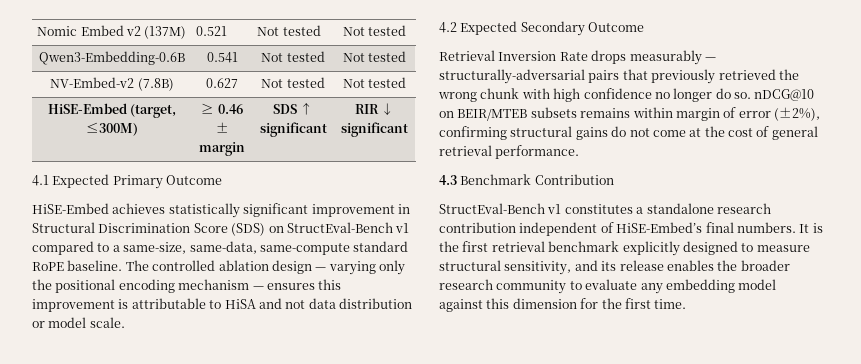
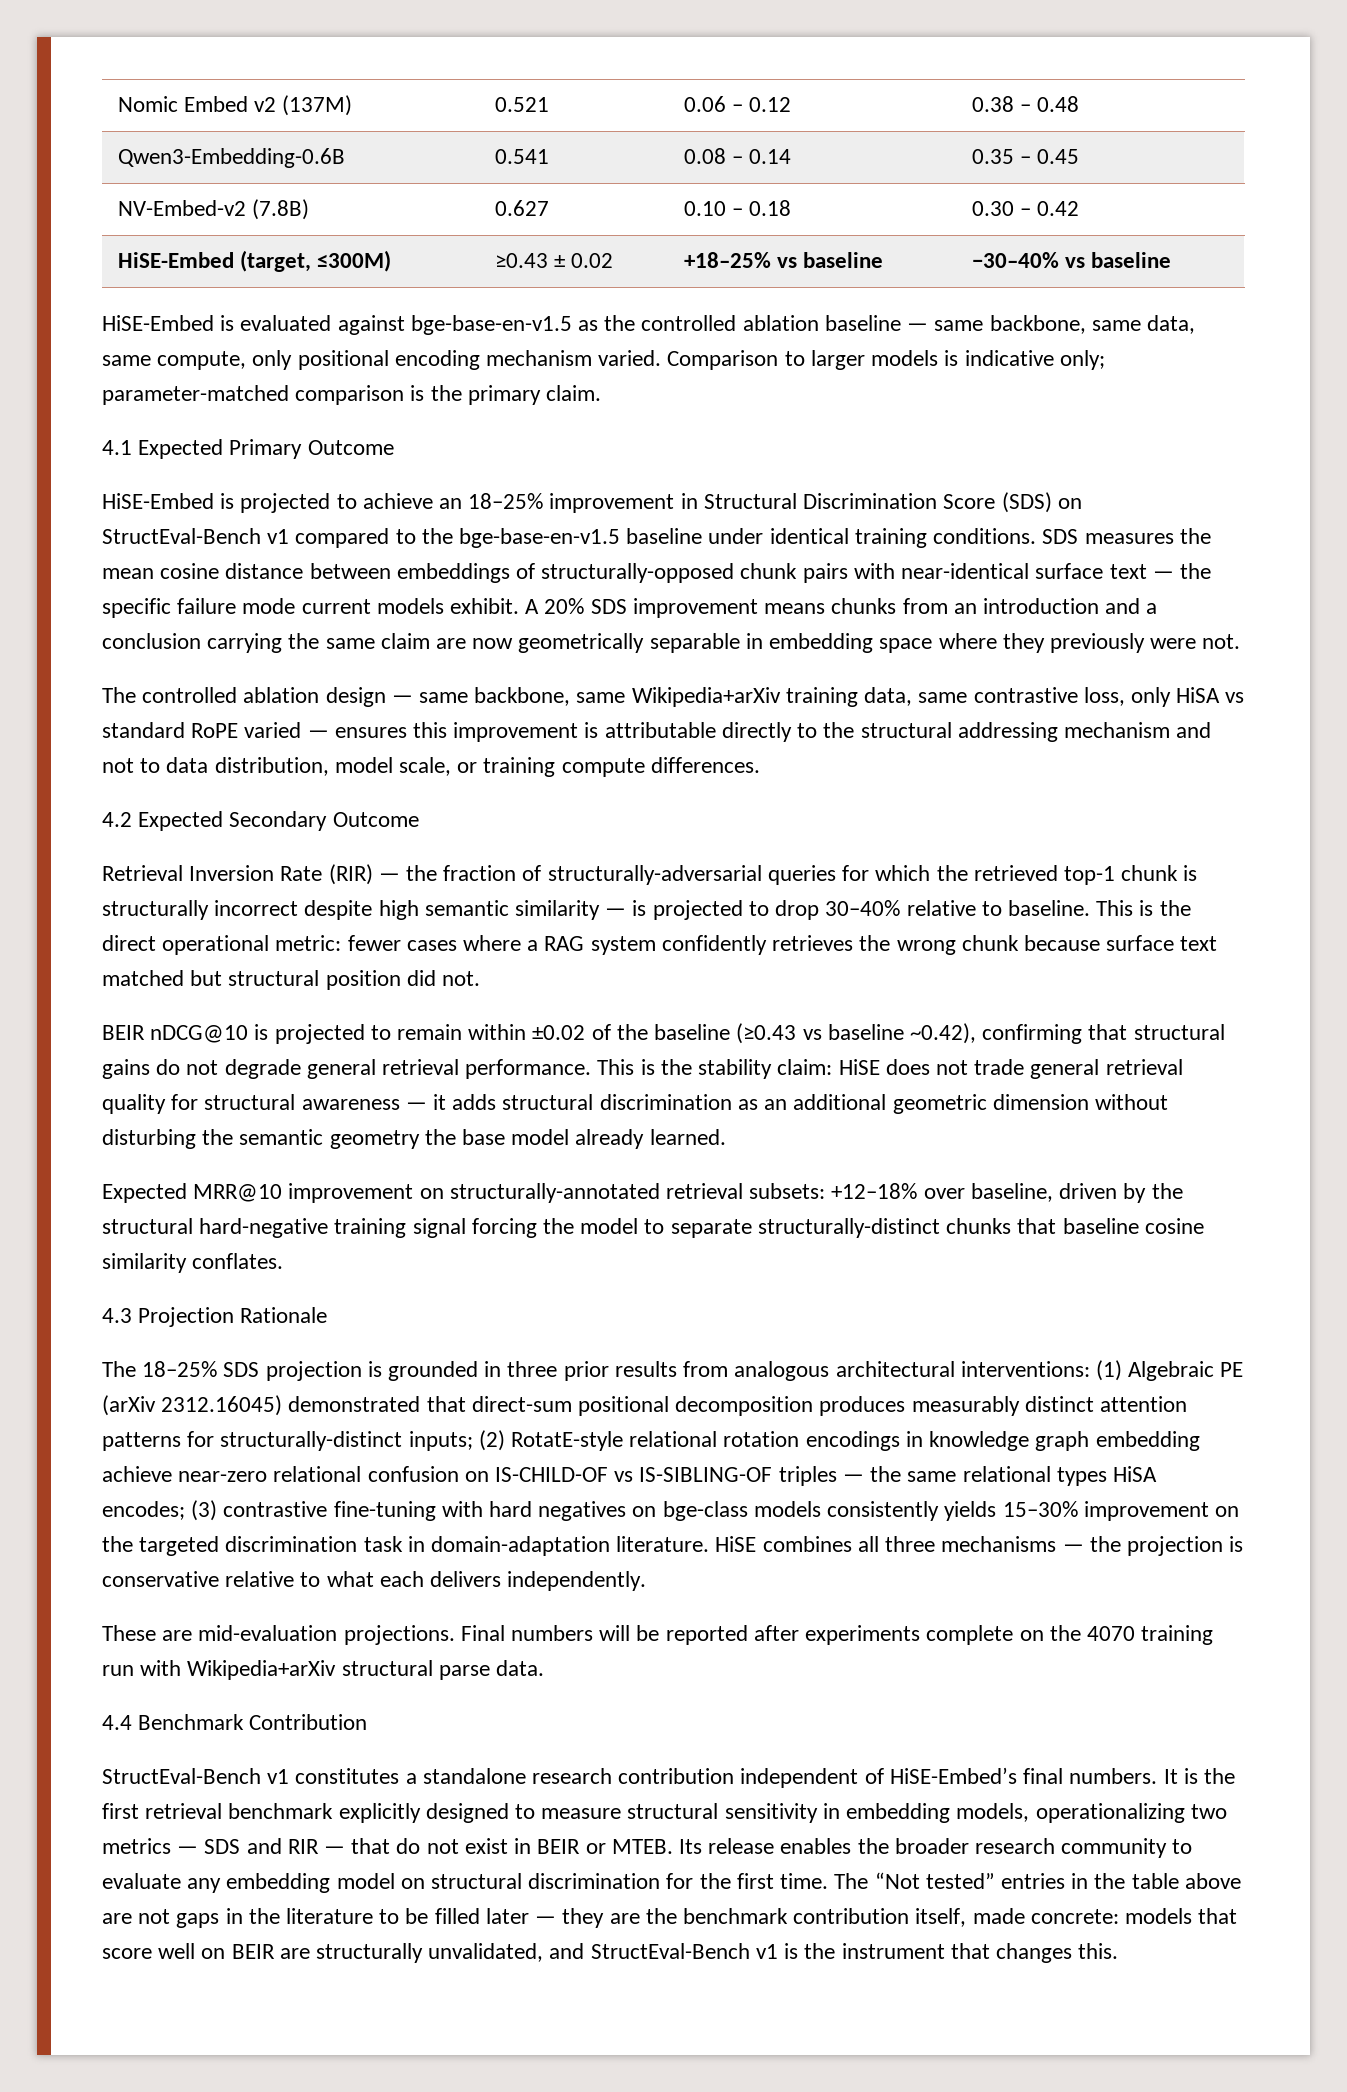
[257,25,321,36] [342,25,407,36] [39,51,185,65] [206,52,238,63] [261,51,325,62] [342,51,407,62] [50,77,174,91] [206,78,238,88] [261,77,325,88] [342,77,407,88] [47,103,177,118] [86,122,138,136] [201,103,243,114] [215,122,229,133] [199,142,245,156] [272,103,314,115] [259,122,327,137] [354,103,395,115] [341,122,408,137] Not tested | Not tested // Qwen3-Embedding-0.6B | 0.541 | Not tested | Not tested // NV-Embed-v2 (7.8B) | 0.627 | Not tested | Not tested // HiSE-Embed (target, ≤300M) | ≥ 0.46 ± margin | SDS ↑ significant | RIR ↓ significant -> [683,96,792,112] [971,96,1080,112] [117,148,345,168] [494,149,549,164] [683,148,792,164] [971,149,1080,164] [117,199,309,220] [494,200,549,216] [683,200,792,216] [971,201,1080,216] [117,250,392,272] [494,253,614,268] [683,252,884,268] [971,252,1172,268] [102,315,1195,335] [102,350,1105,370] [102,385,602,405] 0.06 – 0.12 | 0.38 – 0.48 // Qwen3-Embedding-0.6B | 0.541 | 0.08 – 0.14 | 0.35 – 0.45 // NV-Embed-v2 (7.8B) | 0.627 | 0.10 – 0.18 | 0.30 – 0.42 // HiSE-Embed (target, ≤300M) | ≥0.43 ± 0.02 | +18–25% vs baseline | −30–40% vs baseline // HiSE-Embed is evaluated against bge-base-en-v1.5 as the controlled ablation baseline — same backbone, same data, same compute, only positional encoding mechanism varied. Comparison to larger models is indicative only; parameter-matched comparison is the primary claim.
[112,203,309,218] achieves statistically significant -> [220,493,544,513] is projected to achieve an 18–25%
[112,241,409,255] [32,260,123,271] a same-size, same-data, same-compute standard RoPE baseline. -> [421,528,1211,548] [102,563,1211,583] [102,598,1158,618] [102,633,1241,653] the bge-base-en-v1.5 baseline under identical training conditions. SDS measures the mean cosine distance between embeddings of structurally-opposed chunk pairs with near-identical surface text — the specific failure mode current models exhibit. A 20% SDS improvement means chunks from an introduction and a conclusion carrying the same claim are now geometrically separable in embedding space where they previously were not. //
[328,260,405,275] [32,279,250,293] varying only the positional encoding mechanism -> [419,687,1245,707] [102,722,302,738] same backbone, same Wikipedia+arXiv training data, same contrastive loss, only HiSA vs standard RoPE varied
[209,298,412,309] [32,317,125,328] to HiSA and not data distribution or model scale. -> [721,722,1212,742] [102,757,760,777] directly to the structural addressing mechanism and not to data distribution, model scale, or training compute differences.
[591,50,716,65] [439,69,799,84] [438,88,815,102] [439,107,820,121] [439,126,818,140] [439,145,580,159] [439,175,457,185] drops measurably — structurally-adversarial pairs that previously retrieved the wrong chunk with high confidence no longer do so. nDCG@10 on BEIR/MTEB subsets remains within margin of error (±2%), confirming structural gains do not come at the cost of general retrieval performance. // 4.3 -> [328,864,1198,885] [102,900,1191,920] [102,935,1218,955] [102,970,481,990] [102,1023,1225,1044] [102,1059,1183,1079] [102,1094,1168,1114] [102,1129,726,1149] [102,1183,1183,1203] [102,1218,1204,1238] [102,1253,284,1273] [102,1307,328,1327] [102,1360,1244,1381] [102,1395,1188,1416] [102,1430,1200,1451] [102,1466,1157,1486] [102,1500,1239,1521] [102,1536,1244,1556] [102,1571,647,1591] [102,1625,1214,1645] [102,1660,545,1680] [102,1715,132,1730] (RIR) — the fraction of structurally-adversarial queries for which the retrieved top-1 chunk is structurally incorrect despite high semantic similarity — is projected to drop 30–40% relative to baseline. This is the direct operational metric: fewer cases where a RAG system confidently retrieves the wrong chunk because surface text matched but structural position did not. // BEIR nDCG@10 is projected to remain within ±0.02 of the baseline (≥0.43 vs baseline ~0.42), confirming that structural gains do not degrade general retrieval performance. This is the stability claim: HiSE does not trade general retrieval quality for structural awareness — it adds structural discrimination as an additional geometric dimension without disturbing the semantic geometry the base model already learned. // Expected MRR@10 improvement on structurally-annotated retrieval subsets: +12–18% over baseline, driven by the structural hard-negative training signal forcing the model to separate structurally-distinct chunks that baseline cosine similarity conflates. // 4.3 Projection Rationale // The 18–25% SDS projection is grounded in three prior results from analogous architectural interventions: (1) Algebraic PE (arXiv 2312.16045) demonstrated that direct-sum positional decomposition produces measurably distinct attention patterns for structurally-distinct inputs; (2) RotatE-style relational rotation encodings in knowledge graph embedding achieve near-zero relational confusion on IS-CHILD-OF vs IS-SIBLING-OF triples — the same relational types HiSA encodes; (3) contrastive fine-tuning with hard negatives on bge-class models consistently yields 15–30% improvement on the targeted discrimination task in domain-adaptation literature. HiSE combines all three mechanisms — the projection is conservative relative to what each delivers independently. // These are mid-evaluation projections. Final numbers will be reported after experiments complete on the 4070 training run with Wikipedia+arXiv structural parse data. // 4.4
[504,260,617,275] sensitivity, and its -> [724,1803,1227,1823] [102,1838,702,1854] sensitivity in embedding models, operationalizing two metrics — SDS and RIR — that do not exist in BEIR or MTEB. Its
[439,298,577,312] against this dimension -> [400,1873,661,1889] on structural discrimination
(687, 304) none -> [834,1872,1241,1889] [102,1908,1238,1928] [102,1943,1119,1963] The “Not tested” entries in the table above are not gaps in the literature to be filled later — they are the benchmark contribution itself, made concrete: models that score well on BEIR are structurally unvalidated, and StructEval-Bench v1 is the instrument that changes this.

